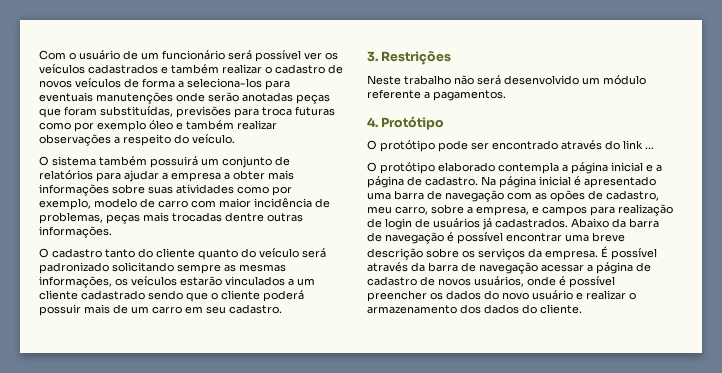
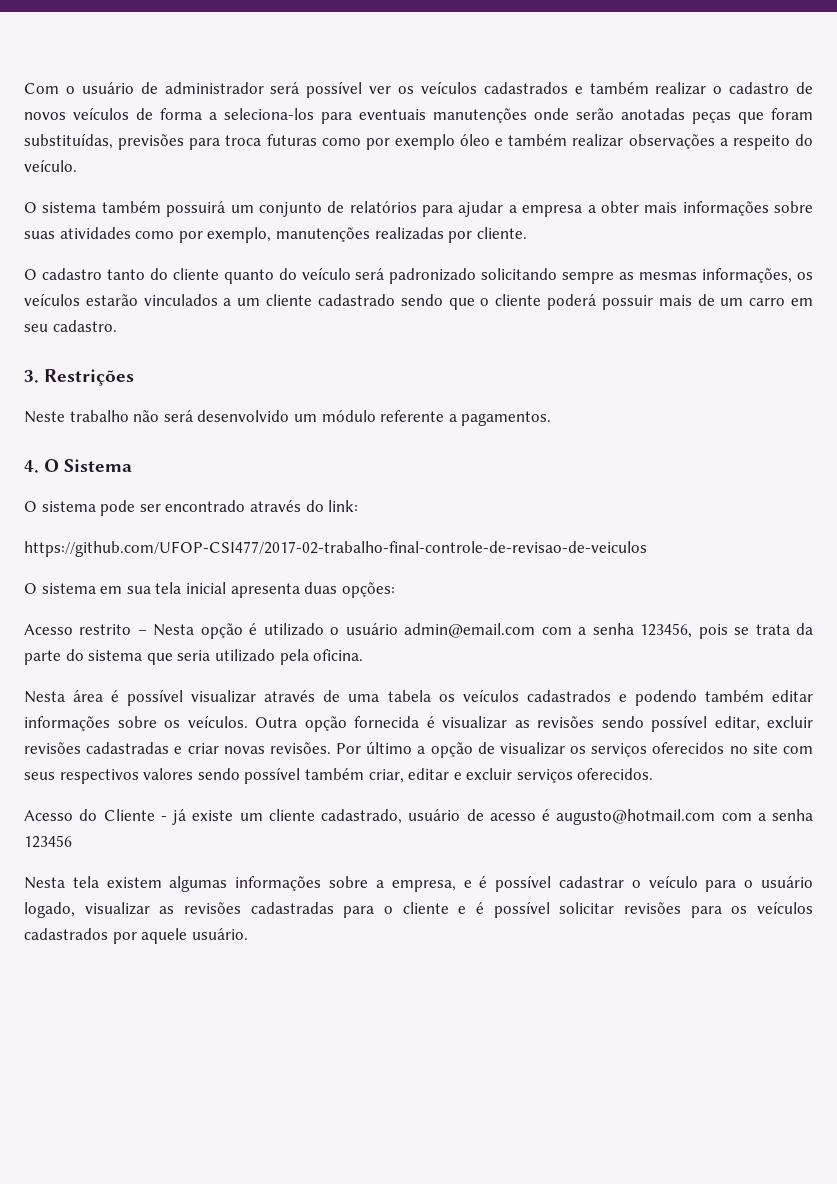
[141,50,225,60] um funcionário -> [164,82,264,94] administrador
[94,198,330,208] [39,212,303,224] [39,226,112,238] modelo de carro com maior incidência de problemas, peças mais trocadas dentre outras informações. -> [275,227,527,243] manutenções realizadas por cliente.
[381,116,445,130] [367,140,435,152] Protótipo // O protótipo -> [44,459,133,472] [24,501,96,512] O Sistema // O sistema
[623,140,654,149] [367,162,662,174] [367,176,656,188] [367,190,659,202] [367,204,673,216] [367,218,659,230] [367,232,625,244] [367,246,657,260] [367,262,651,274] [367,276,615,288] [367,290,636,302] [367,304,582,314] link ... // O protótipo elaborado contempla a página inicial e a página de cadastro. Na página inicial é apresentado uma barra de navegação com as opões de cadastro, meu carro, sobre a empresa, e campos para realização de login de usuários já cadastrados. Abaixo da barra de navegação é possível encontrar uma breve descrição sobre os serviços da empresa. É possível através da barra de navegação acessar a página de cadastro de novos usuários, onde é possível preencher os dados do novo usuário e realizar o armazenamento dos dados do cliente. -> [328,500,359,512] [24,541,647,557] [24,582,395,598] [24,623,814,639] [24,649,364,665] [24,689,814,706] [24,715,813,732] [24,741,813,758] [24,767,654,784] [24,809,813,825] [24,835,72,848] [24,875,813,892] [24,901,813,918] [24,928,248,944] link: // https://github.com/UFOP-CSI477/2017-02-trabalho-final-controle-de-revisao-de-veiculos // O sistema em sua tela inicial apresenta duas opções: // Acesso restrito – Nesta opção é utilizado o usuário admin@email.com com a senha 123456, pois se trata da parte do sistema que seria utilizado pela oficina. // Nesta área é possível visualizar através de uma tabela os veículos cadastrados e podendo também editar informações sobre os veículos. Outra opção fornecida é visualizar as revisões sendo possível editar, excluir revisões cadastradas e criar novas revisões. Por último a opção de visualizar os serviços oferecidos no site com seus respectivos valores sendo possível também criar, editar e excluir serviços oferecidos. // Acesso do Cliente - já existe um cliente cadastrado, usuário de acesso é augusto@hotmail.com com a senha 123456 // Nesta tela existem algumas informações sobre a empresa, e é possível cadastrar o veículo para o usuário logado, visualizar as revisões cadastradas para o cliente e é possível solicitar revisões para os veículos cadastrados por aquele usuário.

